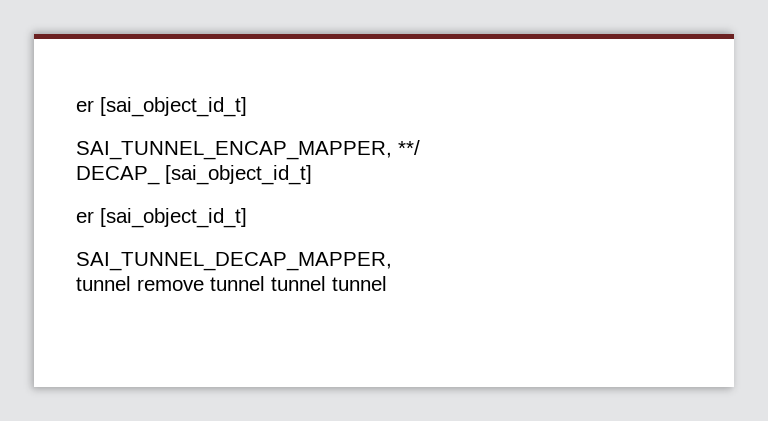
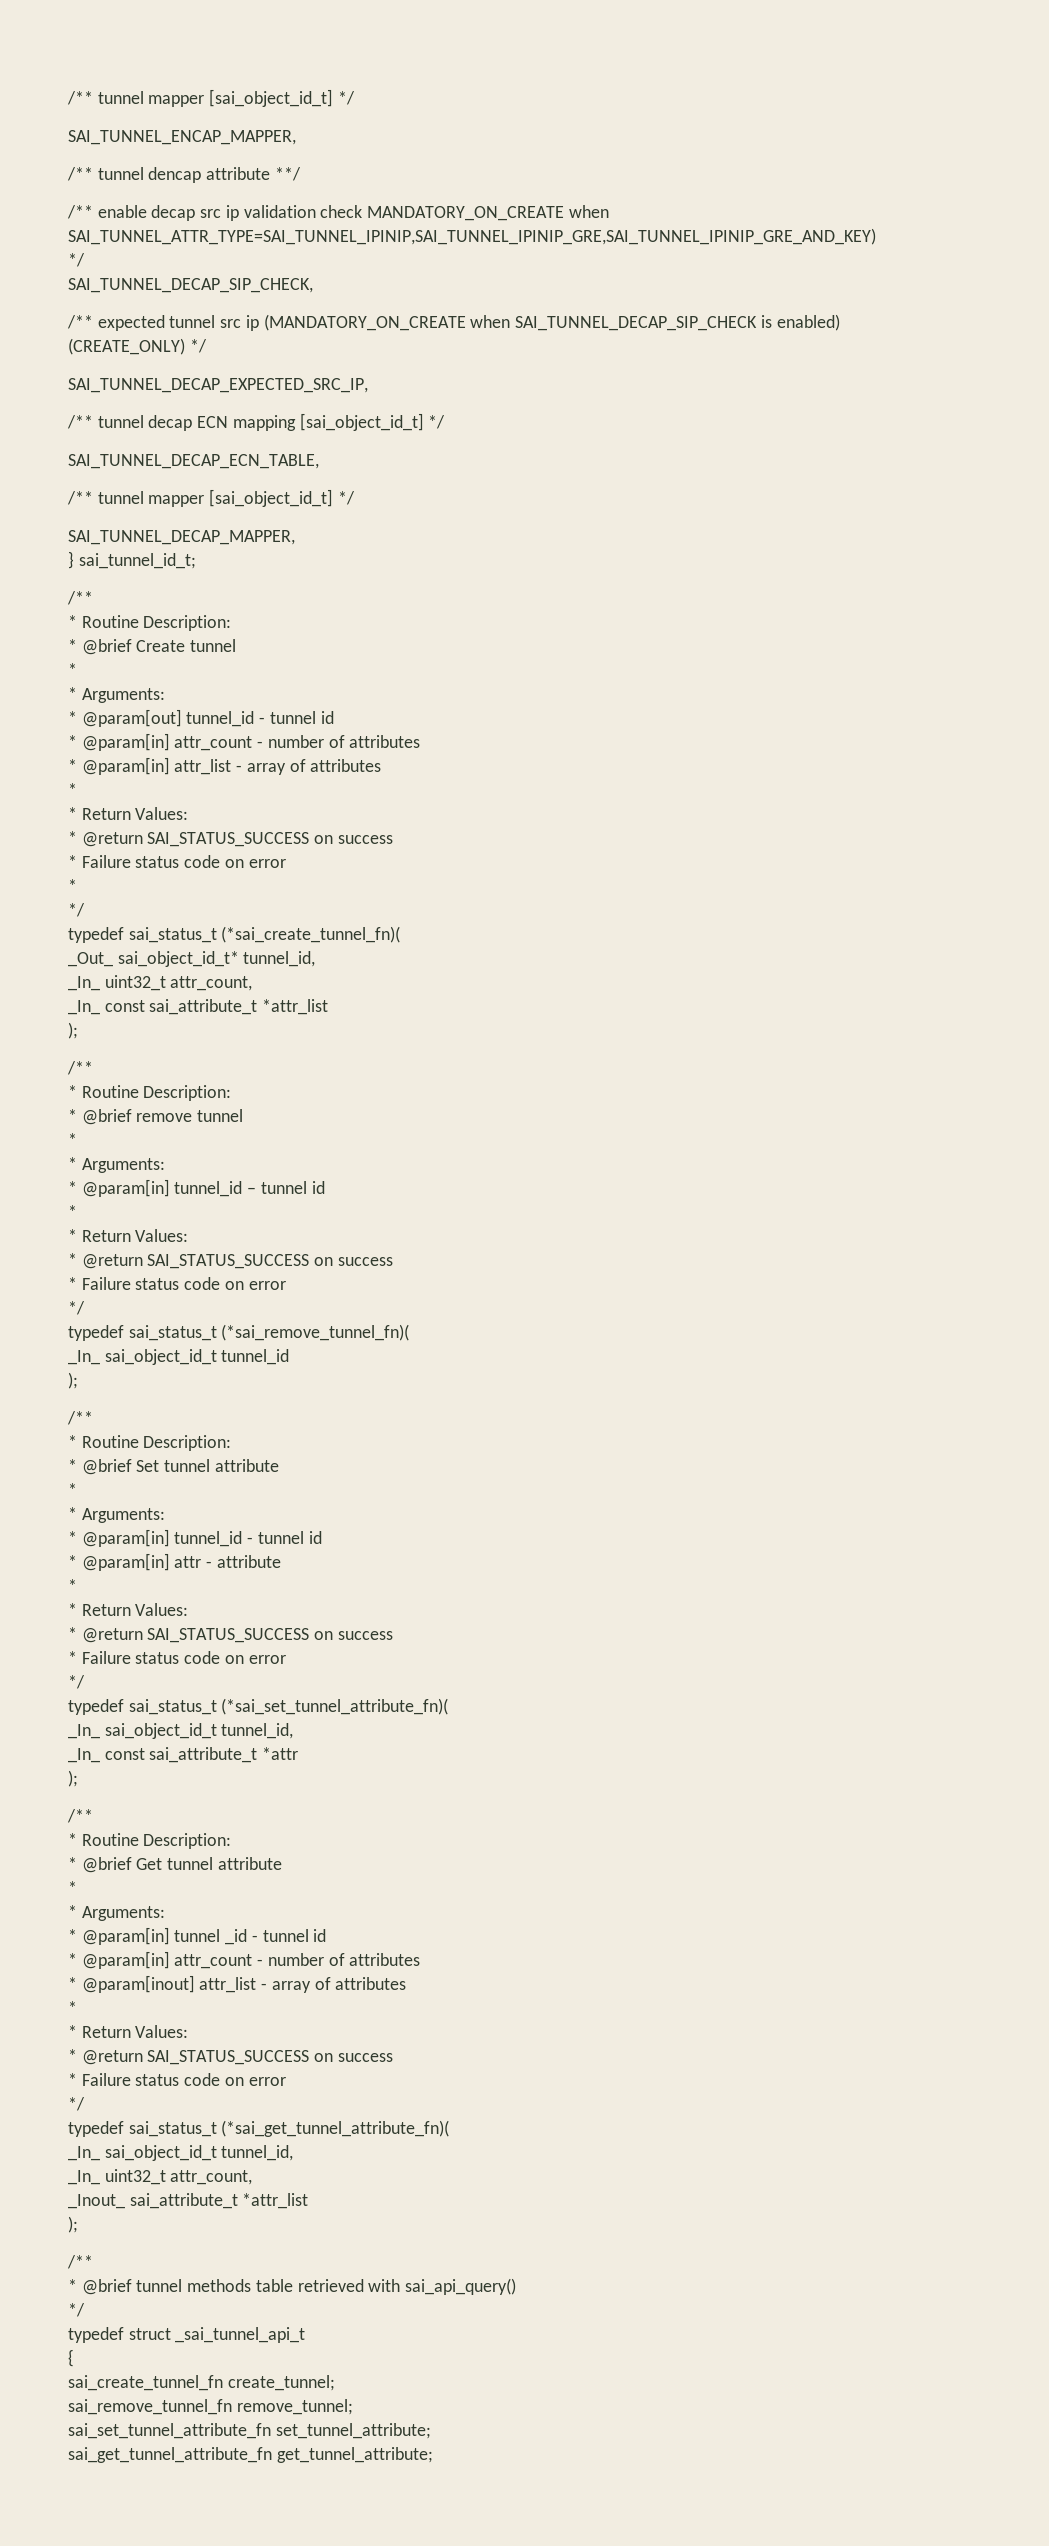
[76,97,247,117] er [sai_object_id_t] -> [67,89,355,107] /** tunnel mapper [sai_object_id_t] */
[398,140,420,155] [76,165,312,185] [76,208,247,228] **/ // DECAP_ [sai_object_id_t] // er [sai_object_id_t] -> [67,167,301,183] [67,205,609,221] [68,228,876,245] [68,253,85,267] [68,278,313,293] [67,314,840,331] [68,338,207,355] [68,378,368,393] [67,413,446,431] [68,454,319,469] [67,489,355,507] // /** tunnel dencap attribute **/ // /** enable decap src ip validation check MANDATORY_ON_CREATE when SAI_TUNNEL_ATTR_TYPE=SAI_TUNNEL_IPINIP,SAI_TUNNEL_IPINIP_GRE,SAI_TUNNEL_IPINIP_GRE_AND_KEY) // */ // SAI_TUNNEL_DECAP_SIP_CHECK, // /** expected tunnel src ip (MANDATORY_ON_CREATE when SAI_TUNNEL_DECAP_SIP_CHECK is enabled) // (CREATE_ONLY) */ // SAI_TUNNEL_DECAP_EXPECTED_SRC_IP, // /** tunnel decap ECN mapping [sai_object_id_t] */ // SAI_TUNNEL_DECAP_ECN_TABLE, // /** tunnel mapper [sai_object_id_t] */
[76,276,387,291] tunnel remove tunnel tunnel tunnel -> [68,551,196,569] [67,591,93,605] [68,615,232,631] [68,639,237,655] [68,663,77,676] [68,687,165,703] [68,709,334,727] [68,733,421,751] [68,757,382,775] [68,783,77,796] [68,807,189,820] [68,831,393,847] [68,855,286,868] [68,879,77,892] [68,903,85,917] [68,926,401,943] [68,951,316,967] [68,975,253,991] [68,999,329,1015] [68,1022,78,1039] [67,1061,93,1075] [68,1085,232,1101] [68,1109,244,1125] [68,1133,77,1146] [68,1157,165,1173] [68,1179,325,1197] [68,1205,77,1218] [68,1229,189,1242] [68,1253,393,1269] [68,1277,286,1290] [68,1301,85,1315] [68,1324,410,1341] [68,1349,290,1365] [68,1372,78,1389] [67,1411,93,1425] [68,1435,232,1451] [68,1459,279,1475] [68,1483,77,1496] [68,1507,165,1523] [68,1529,322,1547] [68,1553,281,1571] [68,1579,77,1592] [68,1603,189,1616] [68,1627,393,1643] [68,1651,286,1664] [68,1675,85,1689] [68,1698,449,1715] [68,1723,294,1739] [68,1747,299,1763] [68,1770,78,1787] [67,1809,93,1823] [68,1833,232,1849] [68,1857,282,1873] [68,1881,77,1894] [68,1905,165,1921] [68,1927,327,1945] [68,1951,421,1969] [68,1975,407,1993] [68,2001,77,2014] [68,2025,189,2038] [68,2049,393,2065] [68,2073,286,2086] [68,2097,85,2111] [68,2120,450,2137] [68,2145,294,2161] [68,2169,253,2185] [68,2193,309,2209] [68,2216,78,2233] [67,2255,93,2269] [68,2278,517,2295] [68,2303,85,2317] [68,2327,306,2343] [68,2349,74,2367] [68,2375,335,2391] [68,2399,353,2415] [68,2423,431,2439] [68,2447,433,2463] } sai_tunnel_id_t; // /** // * Routine Description: // * @brief Create tunnel // * // * Arguments: // * @param[out] tunnel_id - tunnel id // * @param[in] attr_count - number of attributes // * @param[in] attr_list - array of attributes // * // * Return Values: // * @return SAI_STATUS_SUCCESS on success // * Failure status code on error // * // */ // typedef sai_status_t (*sai_create_tunnel_fn)( // _Out_ sai_object_id_t* tunnel_id, // _In_ uint32_t attr_count, // _In_ const sai_attribute_t *attr_list // ); // /** // * Routine Description: // * @brief remove tunnel // * // * Arguments: // * @param[in] tunnel_id – tunnel id // * // * Return Values: // * @return SAI_STATUS_SUCCESS on success // * Failure status code on error // */ // typedef sai_status_t (*sai_remove_tunnel_fn)( // _In_ sai_object_id_t tunnel_id // ); // /** // * Routine Description: // * @brief Set tunnel attribute // * // * Arguments: // * @param[in] tunnel_id - tunnel id // * @param[in] attr - attribute // * // * Return Values: // * @return SAI_STATUS_SUCCESS on success // * Failure status code on error // */ // typedef sai_status_t (*sai_set_tunnel_attribute_fn)( // _In_ sai_object_id_t tunnel_id, // _In_ const sai_attribute_t *attr // ); // /** // * Routine Description: // * @brief Get tunnel attribute // * // * Arguments: // * @param[in] tunnel _id - tunnel id // * @param[in] attr_count - number of attributes // * @param[inout] attr_list - array of attributes // * // * Return Values: // * @return SAI_STATUS_SUCCESS on success // * Failure status code on error // */ // typedef sai_status_t (*sai_get_tunnel_attribute_fn)( // _In_ sai_object_id_t tunnel_id, // _In_ uint32_t attr_count, // _Inout_ sai_attribute_t *attr_list // ); // /** // * @brief tunnel methods table retrieved with sai_api_query() // */ // typedef struct _sai_tunnel_api_t // { // sai_create_tunnel_fn create_tunnel; // sai_remove_tunnel_fn remove_tunnel; // sai_set_tunnel_attribute_fn set_tunnel_attribute; // sai_get_tunnel_attribute_fn get_tunnel_attribute;

